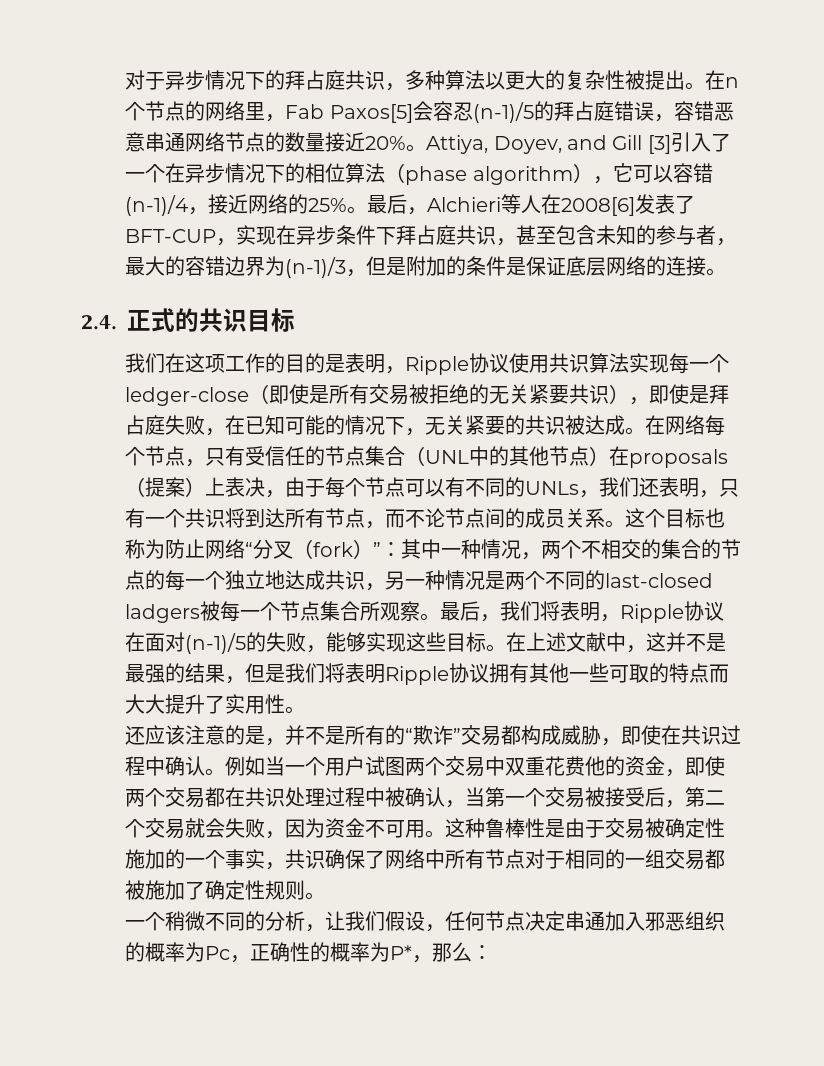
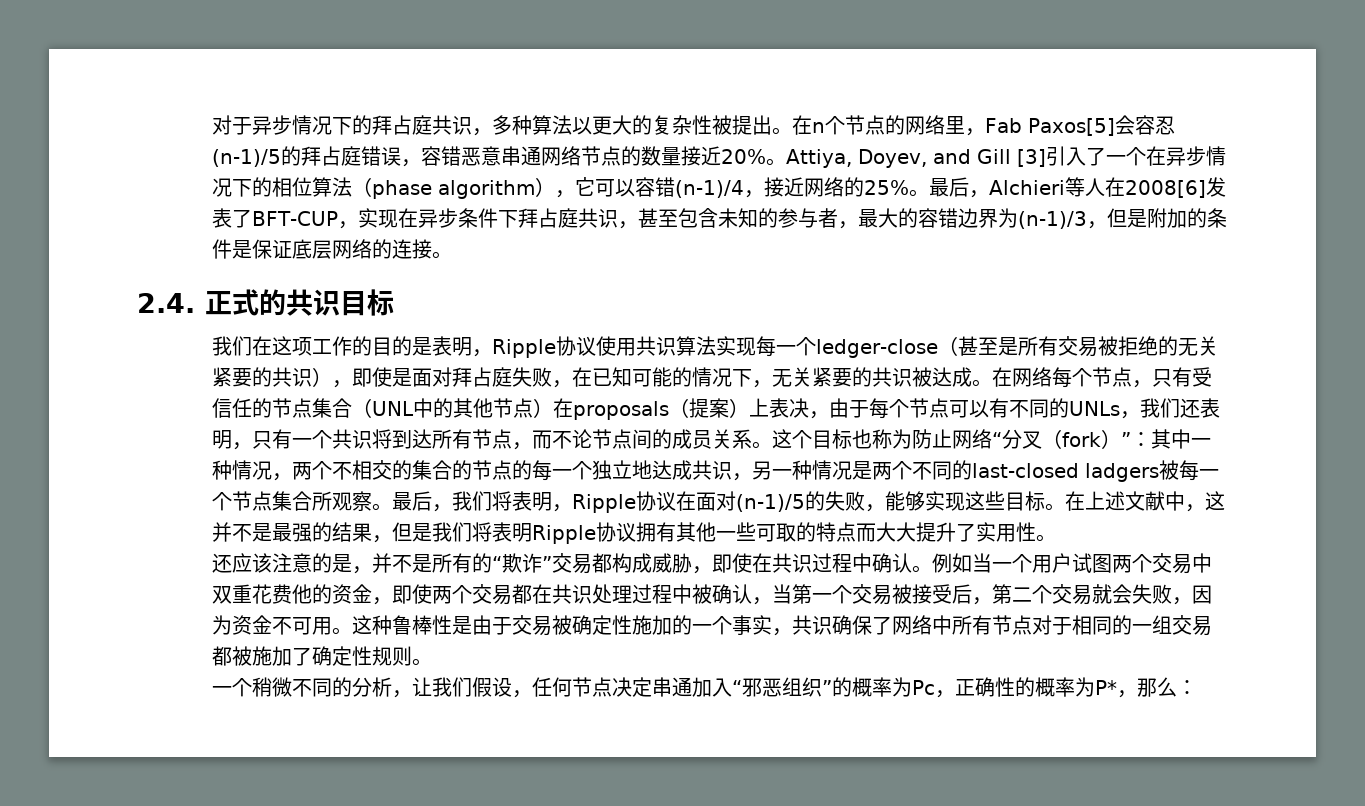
[269,384,310,404] 即使 -> [958,336,999,356] 甚至
(570, 394) none -> [252,367,273,387] 的
(710, 394) none -> [412,367,453,387] 面对
(646, 921) none -> [732,680,743,695] “
(726, 921) none -> [822,680,833,695] ”

